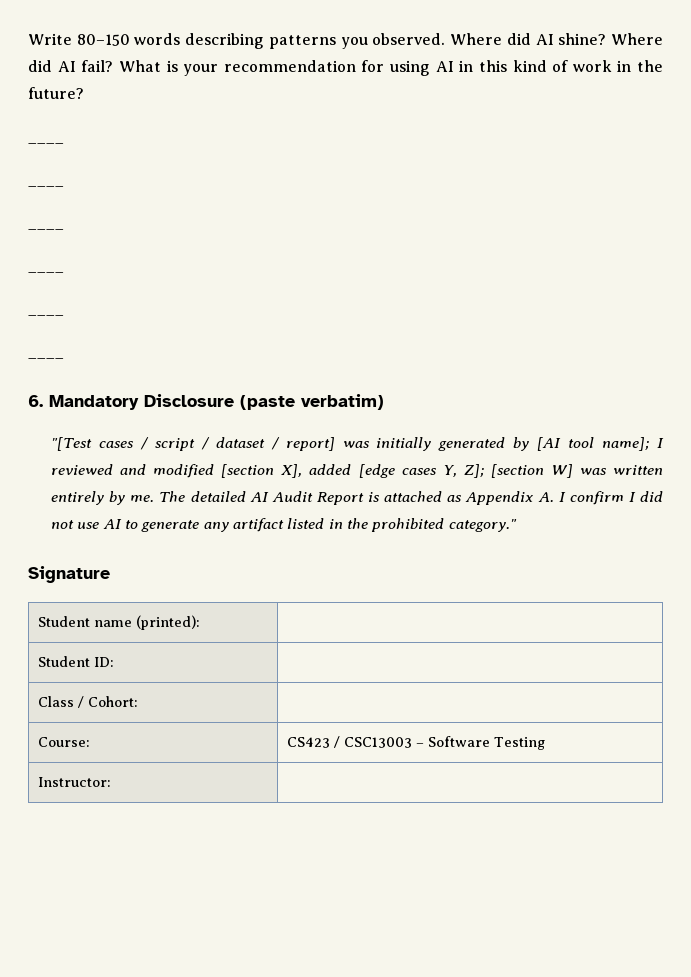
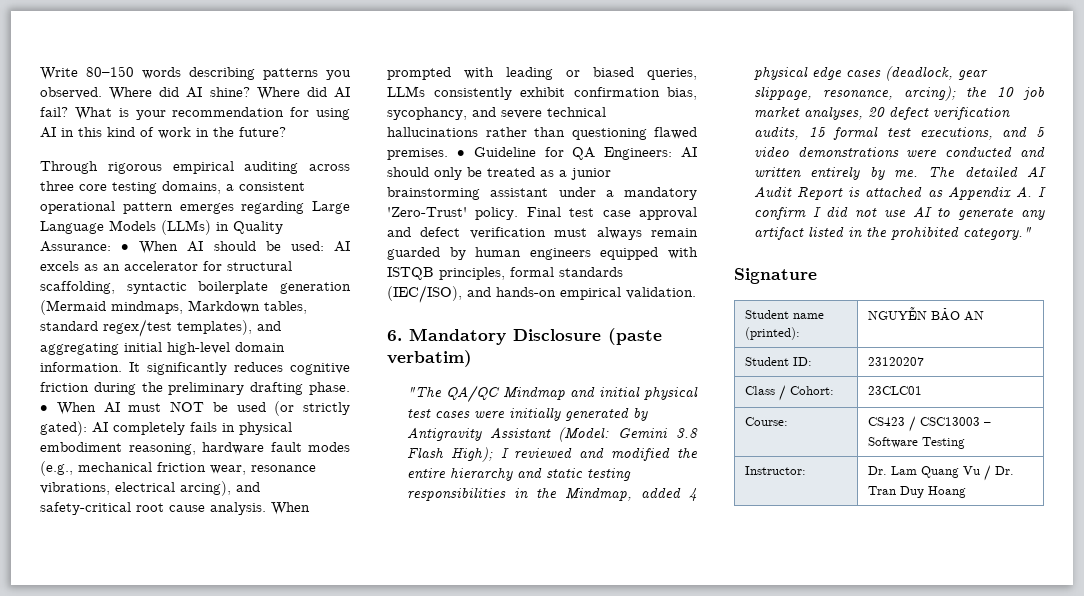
[28,142,64,144] [28,185,64,187] [28,228,64,230] [28,271,64,273] [28,314,64,316] [28,357,64,359] ____ // ____ // ____ // ____ // ____ // ____ -> [40,161,350,174] [40,181,305,194] [40,201,350,214] [40,220,283,235] [40,241,350,254] [40,261,292,271] [40,281,351,294] [40,300,307,315] [40,319,281,337] [40,342,285,355] [40,362,350,375] [40,382,351,395] [40,401,350,416] [40,421,292,436] [40,442,350,455] [40,461,316,476] [40,481,260,496] [40,502,310,515] [387,67,697,80] [387,86,697,100] [387,107,606,120] [387,127,697,140] [387,147,697,160] [387,167,611,180] [387,187,697,200] [387,207,697,220] [387,227,698,240] [387,247,698,260] [387,267,623,280] [387,285,696,303] Through rigorous empirical auditing across three core testing domains, a consistent operational pattern emerges regarding Large Language Models (LLMs) in Quality Assurance: • When AI should be used: AI excels as an accelerator for structural scaffolding, syntactic boilerplate generation (Mermaid mindmaps, Markdown tables, standard regex/test templates), and aggregating initial high-level domain information. It significantly reduces cognitive friction during the preliminary drafting phase. • When AI must NOT be used (or strictly gated): AI completely fails in physical embodiment reasoning, hardware fault modes (e.g., mechanical friction wear, resonance vibrations, electrical arcing), and safety-critical root cause analysis. When prompted with leading or biased queries, LLMs consistently exhibit confirmation bias, sycophancy, and severe technical hallucinations rather than questioning flawed premises. • Guideline for QA Engineers: AI should only be treated as a junior brainstorming assistant under a mandatory 'Zero-Trust' policy. Final test case approval and defect verification must always remain guarded by human engineers equipped with ISTQB principles, formal standards (IEC/ISO), and hands-on empirical validation.
[51,437,664,451] [51,464,607,478] "[Test cases / script / dataset / report] was initially generated by [AI tool name]; I reviewed and modified [section X], added [edge cases Y, Z]; [section W] was -> [406,385,698,403] [406,407,648,421] [406,427,698,442] [406,447,698,462] [406,467,631,481] [406,487,697,501] [753,66,988,81] [753,86,1044,101] [753,106,1010,120] [753,126,1045,140] [753,146,1045,158] "The QA/QC Mindmap and initial physical test cases were initially generated by Antigravity Assistant (Model: Gemini 3.8 Flash High); I reviewed and modified the entire hierarchy and static testing responsibilities in the Mindmap, added 4 physical edge cases (deadlock, gear slippage, resonance, arcing); the 10 job market analyses, 20 defect verification audits, 15 formal test executions, and 5 video demonstrations were conducted and
(200, 622) none -> [867,307,984,321] NGUYỄN BẢO AN
(114, 662) none -> [867,357,924,366] 23120207
(138, 701) none -> [867,386,922,395] 23CLC01
(111, 782) none -> [867,465,1014,481] [867,486,966,498] Dr. Lam Quang Vu / Dr. Tran Duy Hoang

